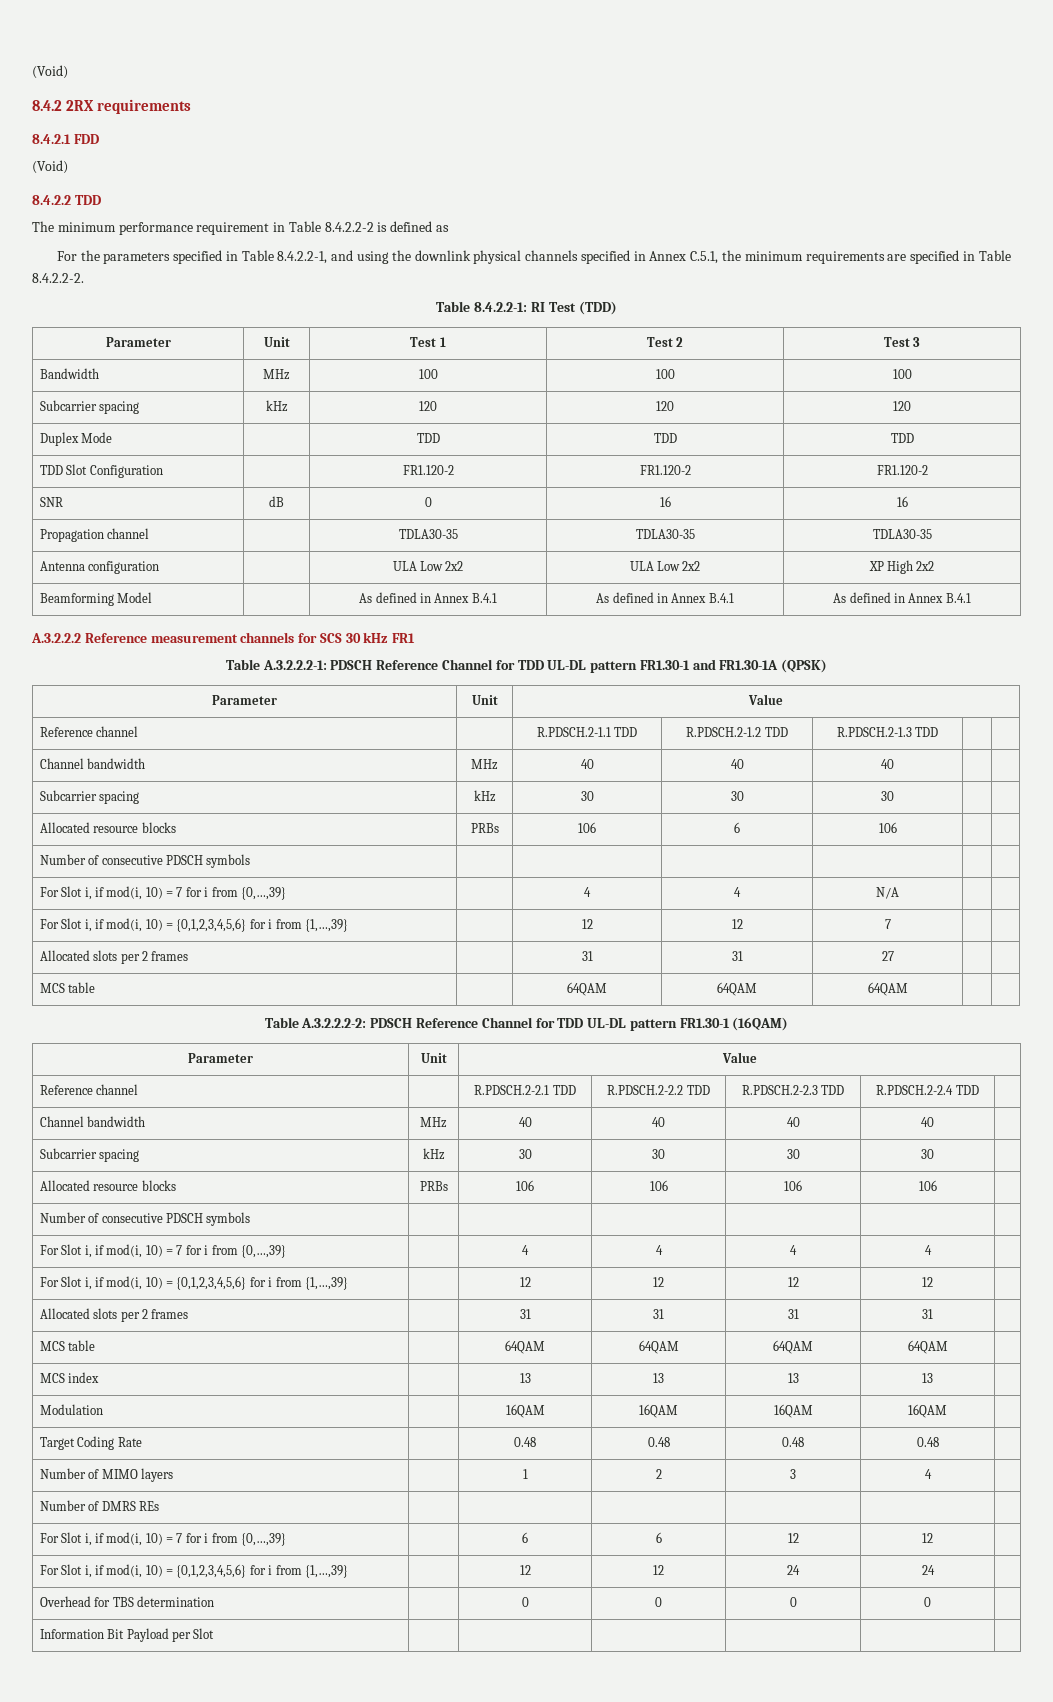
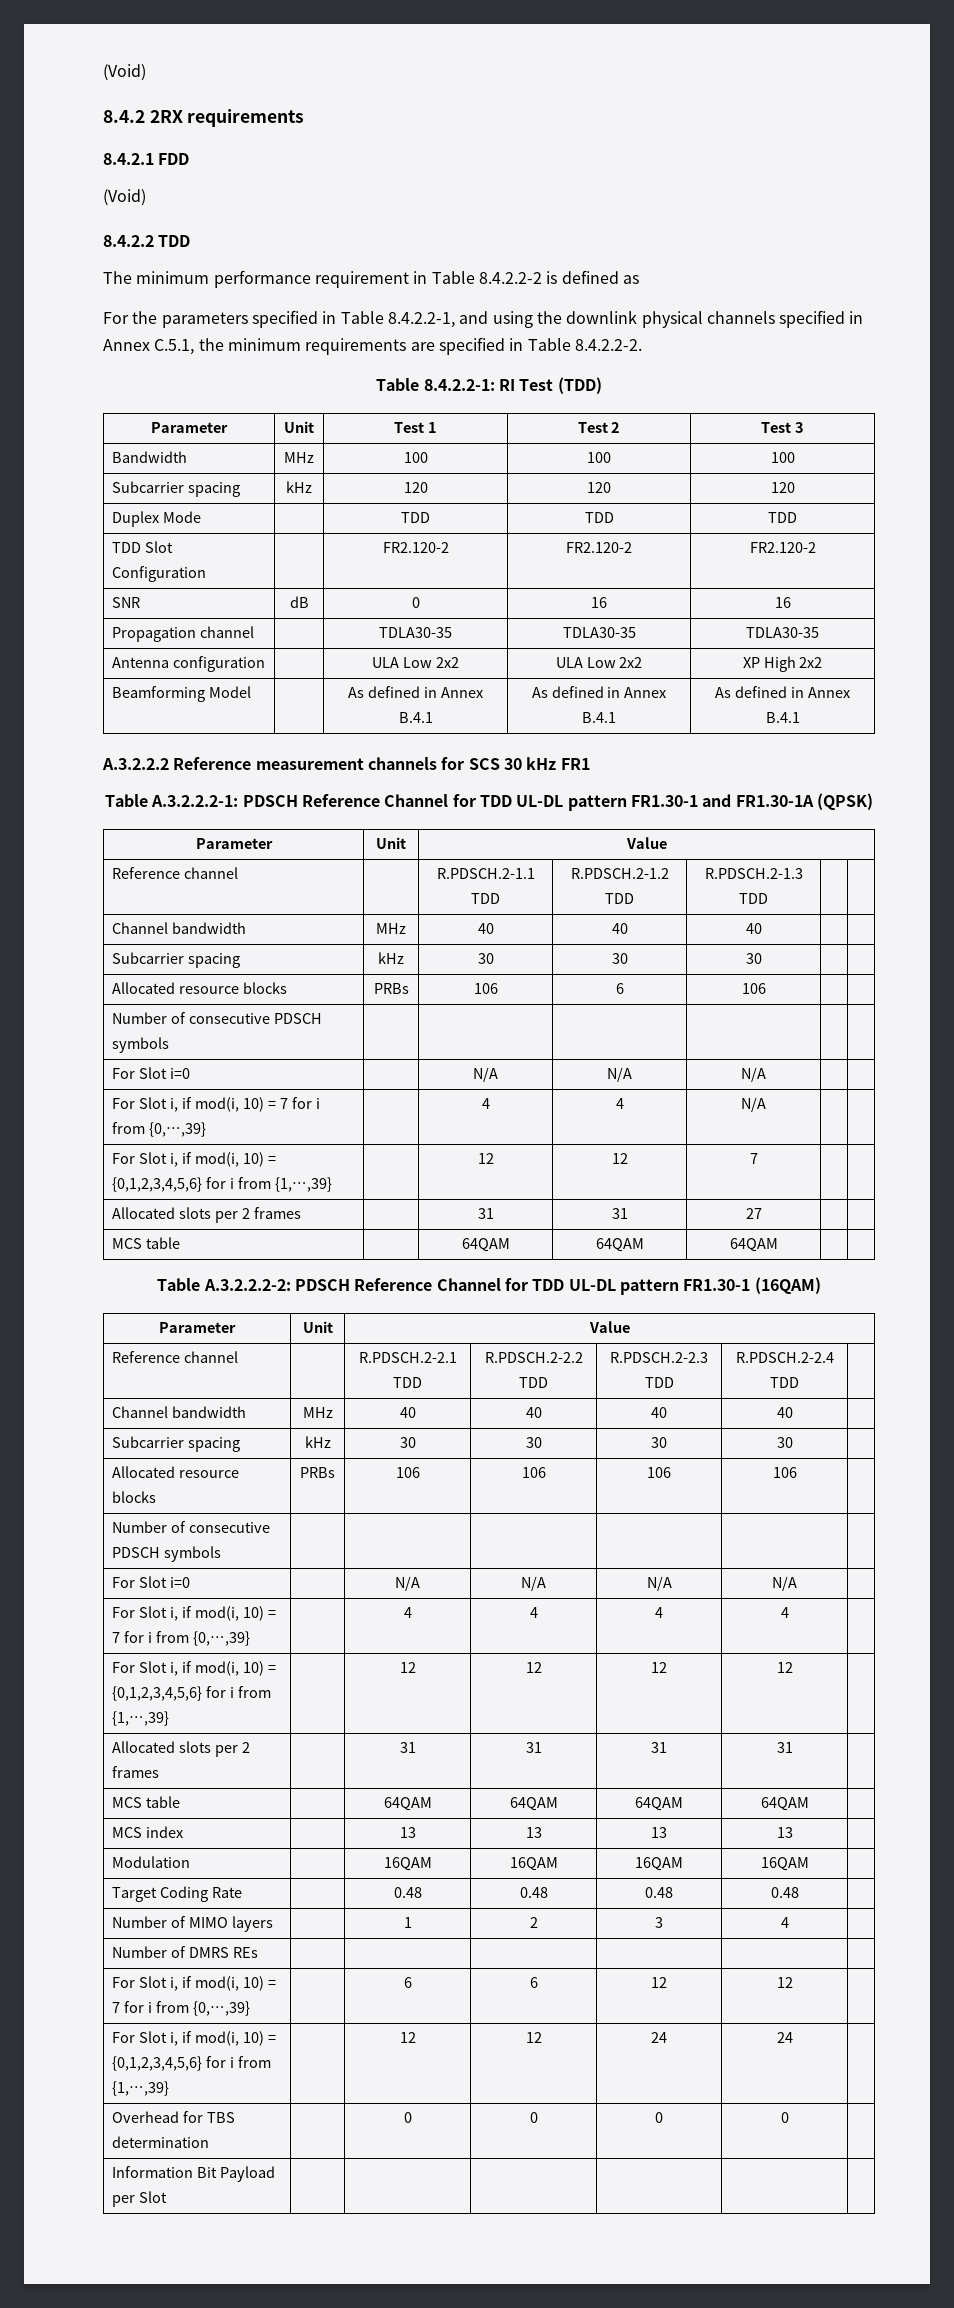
[402,465,454,475] [639,465,691,475] [876,465,928,475] FR1.120-2 | FR1.120-2 | FR1.120-2 -> [382,542,449,553] [566,542,632,553] [749,542,816,553] FR2.120-2 | FR2.120-2 | FR2.120-2
(251, 861) none -> [112,1067,191,1079] [473,1067,498,1082] [607,1067,632,1082] [741,1067,766,1082] // For Slot i=0 | | N/A | N/A | N/A | |
(251, 1219) none -> [112,1576,191,1588] [395,1576,420,1591] [521,1576,546,1591] [646,1576,672,1591] [772,1576,797,1591] // For Slot i=0 | | N/A | N/A | N/A | N/A |

